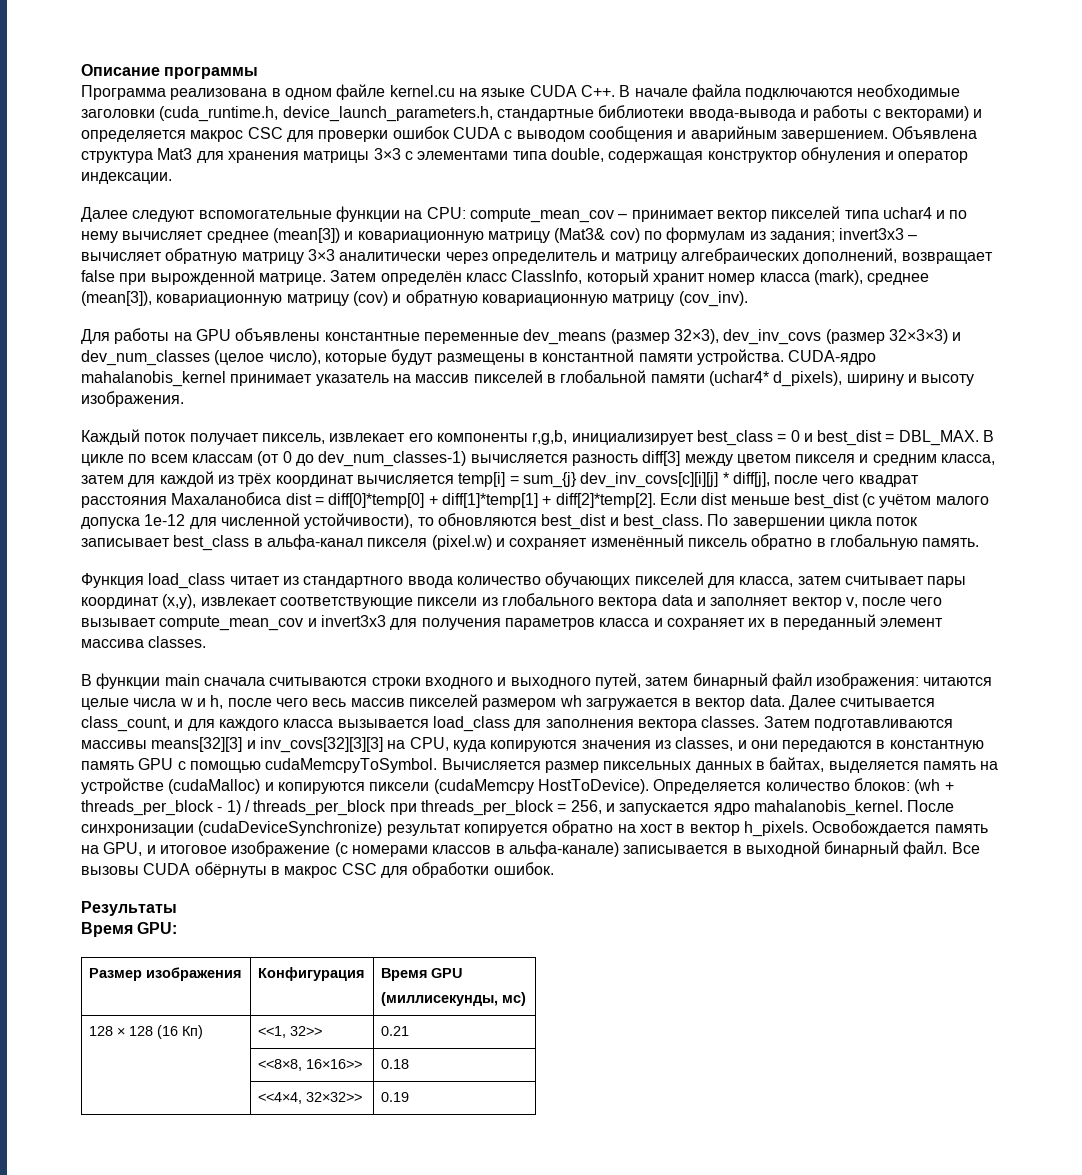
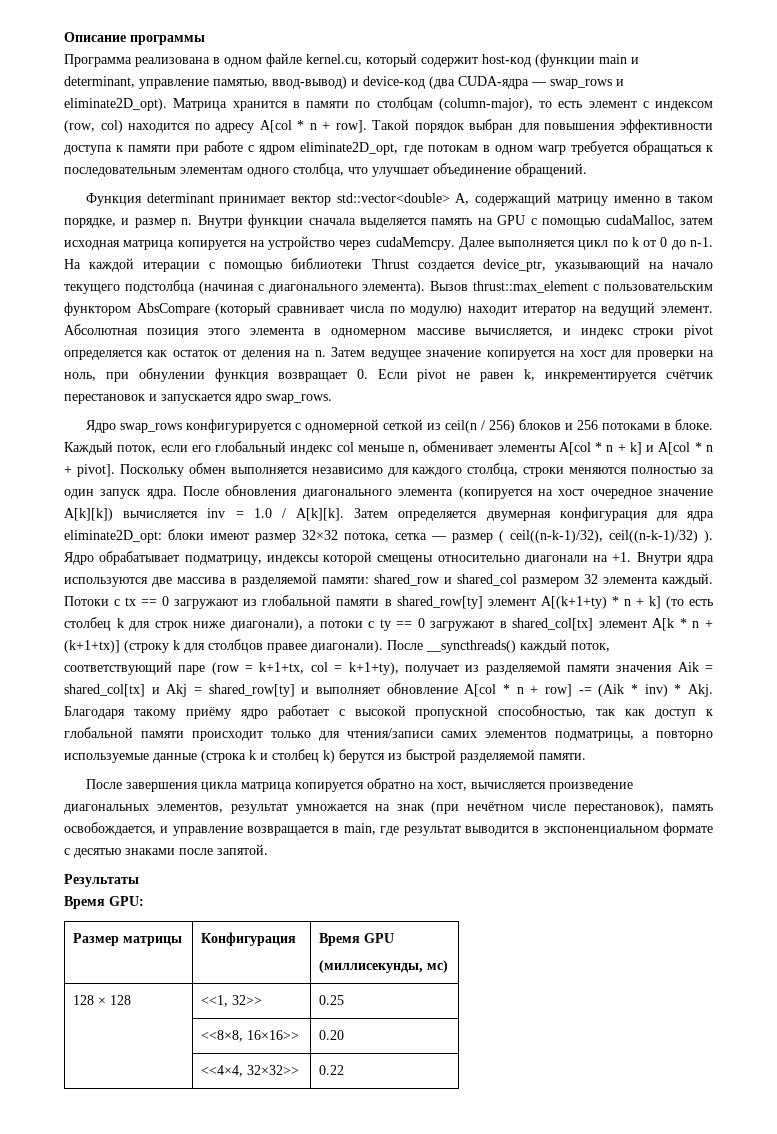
[389,84,961,100] [81,105,983,122] [81,126,978,142] [81,147,969,163] [81,172,172,184] [81,206,968,223] [81,227,918,243] [81,248,993,264] [81,269,930,285] [81,290,748,307] [81,328,962,345] [81,349,877,366] [81,370,975,387] [81,391,184,407] [81,429,995,446] [81,451,996,467] [81,471,919,488] [81,492,989,509] [81,513,919,530] [81,534,980,551] [81,572,967,589] [81,593,943,609] [81,614,944,631] [81,636,207,648] [81,673,993,689] [81,694,936,710] [81,716,953,732] [81,737,984,753] [81,757,999,773] [81,778,954,794] [81,800,955,816] [81,820,988,837] [81,841,980,857] [81,862,554,878] kernel.cu на языке CUDA C++. В начале файла подключаются необходимые заголовки (cuda_runtime.h, device_launch_parameters.h, стандартные библиотеки ввода-вывода и работы с векторами) и определяется макрос CSC для проверки ошибок CUDA с выводом сообщения и аварийным завершением. Объявлена структура Mat3 для хранения матрицы 3×3 с элементами типа double, содержащая конструктор обнуления и оператор индексации. // Далее следуют вспомогательные функции на CPU: compute_mean_cov – принимает вектор пикселей типа uchar4 и по нему вычисляет среднее (mean[3]) и ковариационную матрицу (Mat3& cov) по формулам из задания; invert3x3 – вычисляет обратную матрицу 3×3 аналитически через определитель и матрицу алгебраических дополнений, возвращает false при вырожденной матрице. Затем определён класс ClassInfo, который хранит номер класса (mark), среднее (mean[3]), ковариационную матрицу (cov) и обратную ковариационную матрицу (cov_inv). // Для работы на GPU объявлены константные переменные dev_means (размер 32×3), dev_inv_covs (размер 32×3×3) и dev_num_classes (целое число), которые будут размещены в константной памяти устройства. CUDA-ядро mahalanobis_kernel принимает указатель на массив пикселей в глобальной памяти (uchar4* d_pixels), ширину и высоту изображения. // Каждый поток получает пиксель, извлекает его компоненты r,g,b, инициализирует best_class = 0 и best_dist = DBL_MAX. В цикле по всем классам (от 0 до dev_num_classes-1) вычисляется разность diff[3] между цветом пикселя и средним класса, затем для каждой из трёх координат вычисляется temp[i] = sum_{j} dev_inv_covs[c][i][j] * diff[j], после чего квадрат расстояния Махаланобиса dist = diff[0]*temp[0] + diff[1]*temp[1] + diff[2]*temp[2]. Если dist меньше best_dist (с учётом малого допуска 1e-12 для численной устойчивости), то обновляются best_dist и best_class. По завершении цикла поток записывает best_class в альфа-канал пикселя (pixel.w) и сохраняет изменённый пиксель обратно в глобальную память. // Функция load_class читает из стандартного ввода количество обучающих пикселей для класса, затем считывает пары координат (x,y), извлекает соответствующие пиксели из глобального вектора data и заполняет вектор v, после чего вызывает compute_mean_cov и invert3x3 для получения параметров класса и сохраняет их в переданный элемент массива classes. // В функции main сначала считываются строки входного и выходного путей, затем бинарный файл изображения: читаются целые числа w и h, после чего весь массив пикселей размером wh загружается в вектор data. Далее считывается class_count, и для каждого класса вызывается load_class для заполнения вектора classes. Затем подготавливаются массивы means[32][3] и inv_covs[32][3][3] на CPU, куда копируются значения из classes, и они передаются в константную память GPU с помощью cudaMemcpyToSymbol. Вычисляется размер пиксельных данных в байтах, выделяется память на устройстве (cudaMalloc) и копируются пиксели (cudaMemcpy HostToDevice). Определяется количество блоков: (wh + threads_per_block - 1) / threads_per_block при threads_per_block = 256, и запускается ядро mahalanobis_kernel. После синхронизации (cudaDeviceSynchronize) результат копируется обратно на хост в вектор h_pixels. Освобождается память на GPU, и итоговое изображение (с номерами классов в альфа-канале) записывается в выходной бинарный файл. Все вызовы CUDA обёрнуты в макрос CSC для обработки ошибок. -> [306,53,639,67] [64,76,624,89] [64,97,713,111] [64,119,714,133] [64,141,713,155] [64,163,587,177] [85,192,713,206] [64,214,714,228] [64,236,713,250] [64,258,713,272] [64,280,714,294] [64,302,714,316] [64,324,713,338] [64,347,714,360] [64,368,714,382] [64,394,332,404] [85,419,714,433] [64,441,714,455] [64,463,714,477] [64,485,713,499] [64,507,714,521] [64,529,713,543] [64,551,714,565] [64,573,713,587] [64,595,713,609] [64,617,713,631] [64,639,610,653] [64,661,713,675] [64,683,713,697] [64,705,713,719] [64,727,713,741] [64,749,586,763] [85,778,633,792] [64,801,713,814] [64,822,714,836] [64,844,268,858] kernel.cu, который содержит host-код (функции main и determinant, управление памятью, ввод-вывод) и device-код (два CUDA-ядра — swap_rows и eliminate2D_opt). Матрица хранится в памяти по столбцам (column-major), то есть элемент с индексом (row, col) находится по адресу A[col * n + row]. Такой порядок выбран для повышения эффективности доступа к памяти при работе с ядром eliminate2D_opt, где потокам в одном warp требуется обращаться к последовательным элементам одного столбца, что улучшает объединение обращений. // Функция determinant принимает вектор std::vector<double> A, содержащий матрицу именно в таком порядке, и размер n. Внутри функции сначала выделяется память на GPU с помощью cudaMalloc, затем исходная матрица копируется на устройство через cudaMemcpy. Далее выполняется цикл по k от 0 до n-1. На каждой итерации с помощью библиотеки Thrust создается device_ptr, указывающий на начало текущего подстолбца (начиная с диагонального элемента). Вызов thrust::max_element с пользовательским функтором AbsCompare (который сравнивает числа по модулю) находит итератор на ведущий элемент. Абсолютная позиция этого элемента в одномерном массиве вычисляется, и индекс строки pivot определяется как остаток от деления на n. Затем ведущее значение копируется на хост для проверки на ноль, при обнулении функция возвращает 0. Если pivot не равен k, инкрементируется счётчик перестановок и запускается ядро swap_rows. // Ядро swap_rows конфигурируется с одномерной сеткой из ceil(n / 256) блоков и 256 потоками в блоке. Каждый поток, если его глобальный индекс col меньше n, обменивает элементы A[col * n + k] и A[col * n + pivot]. Поскольку обмен выполняется независимо для каждого столбца, строки меняются полностью за один запуск ядра. После обновления диагонального элемента (копируется на хост очередное значение A[k][k]) вычисляется inv = 1.0 / A[k][k]. Затем определяется двумерная конфигурация для ядра eliminate2D_opt: блоки имеют размер 32×32 потока, сетка — размер ( ceil((n-k-1)/32), ceil((n-k-1)/32) ). Ядро обрабатывает подматрицу, индексы которой смещены относительно диагонали на +1. Внутри ядра используются две массива в разделяемой памяти: shared_row и shared_col размером 32 элемента каждый. Потоки с tx == 0 загружают из глобальной памяти в shared_row[ty] элемент A[(k+1+ty) * n + k] (то есть столбец k для строк ниже диагонали), а потоки с ty == 0 загружают в shared_col[tx] элемент A[k * n + (k+1+tx)] (строку k для столбцов правее диагонали). После __syncthreads() каждый поток, соответствующий паре (row = k+1+tx, col = k+1+ty), получает из разделяемой памяти значения Aik = shared_col[tx] и Akj = shared_row[ty] и выполняет обновление A[col * n + row] -= (Aik * inv) * Akj. Благодаря такому приёму ядро работает с высокой пропускной способностью, так как доступ к глобальной памяти происходит только для чтения/записи самих элементов подматрицы, а повторно используемые данные (строка k и столбец k) берутся из быстрой разделяемой памяти. // После завершения цикла матрица копируется обратно на хост, вычисляется произведение диагональных элементов, результат умножается на знак (при нечётном числе перестановок), память освобождается, и управление возвращается в main, где результат выводится в экспоненциальном формате с десятью знаками после запятой.
[145,967,241,981] изображения -> [122,936,182,946] матрицы
[156,1025,203,1039] (16 Кп) -> (131, 1000) none
[380,1026,409,1036] 0.21 -> [318,995,344,1005] 0.25
[380,1059,409,1069] 0.18 -> [318,1030,344,1040] 0.20
[380,1092,409,1102] 0.19 -> [318,1065,344,1075] 0.22

